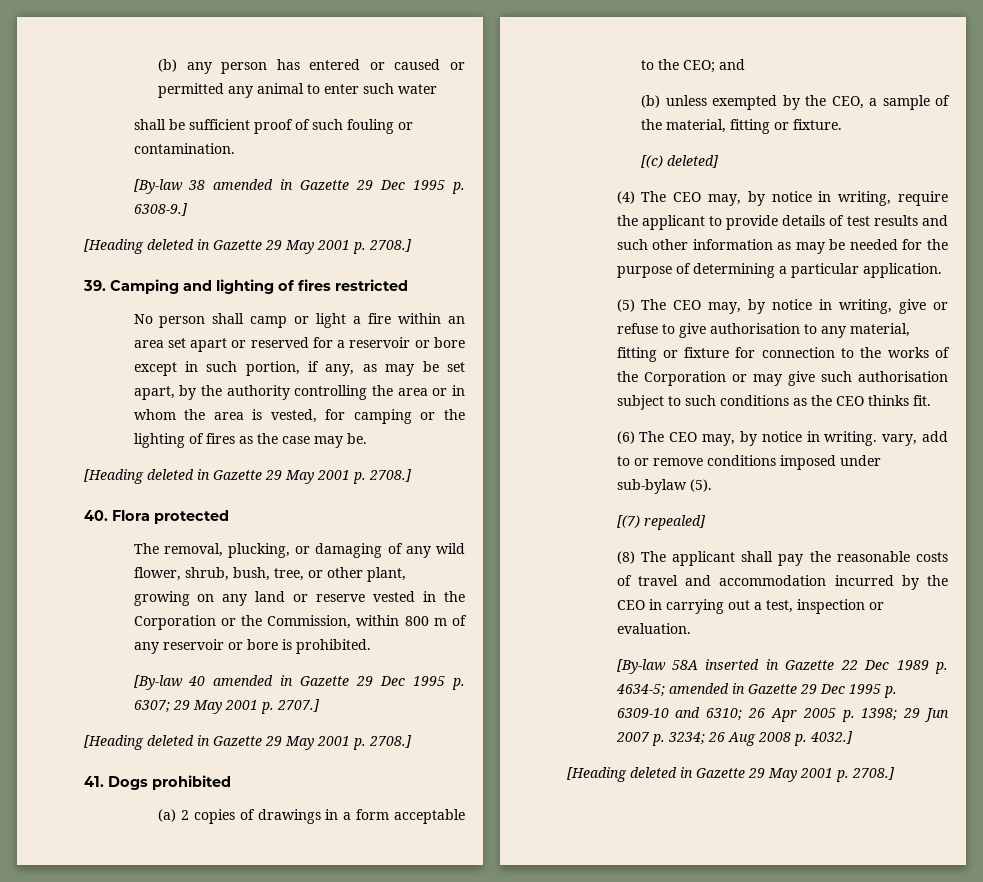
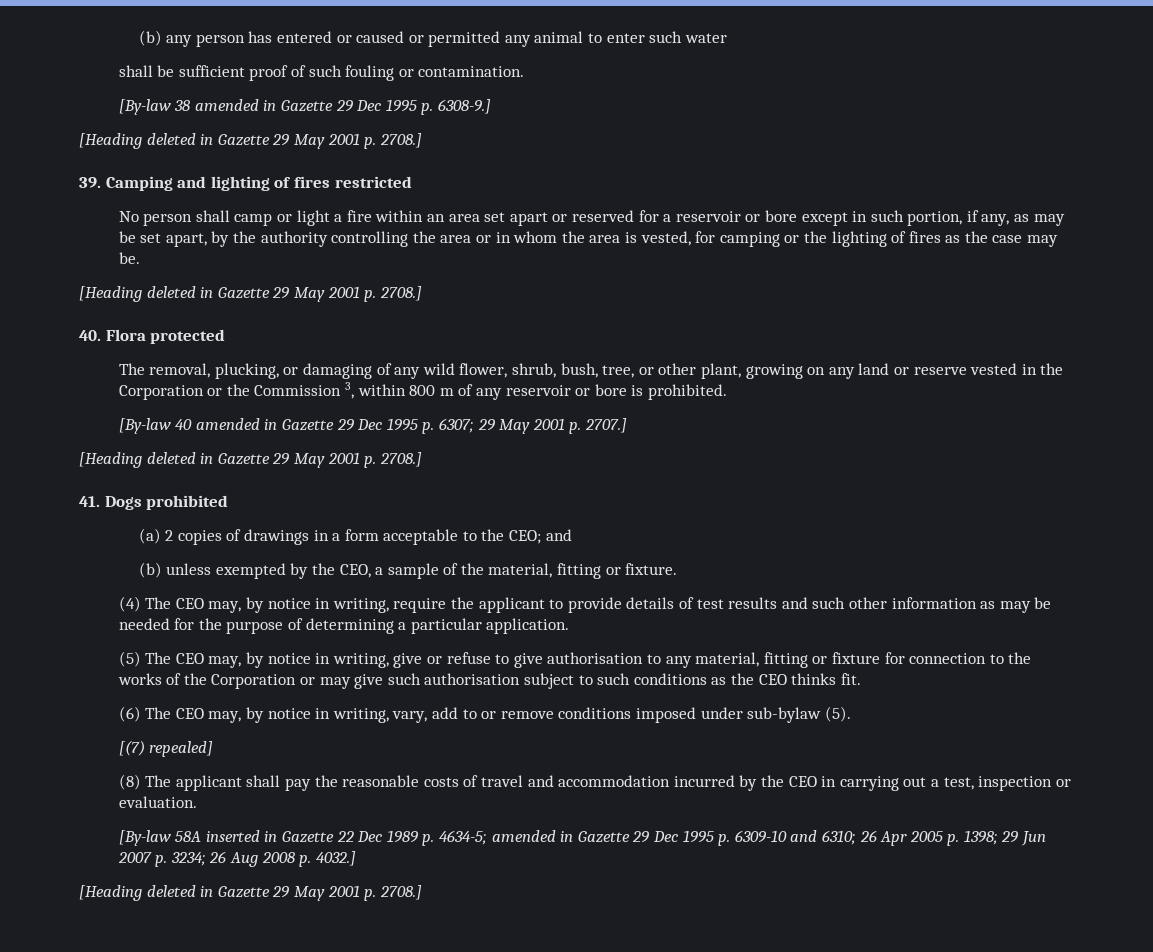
[267,615,352,629] Commission, -> [254,382,355,399] Commission 3,
[641,155,720,168] // [(c) deleted] -> (678, 569) none
[824,431,878,446] writing. -> [332,708,389,723] writing,

